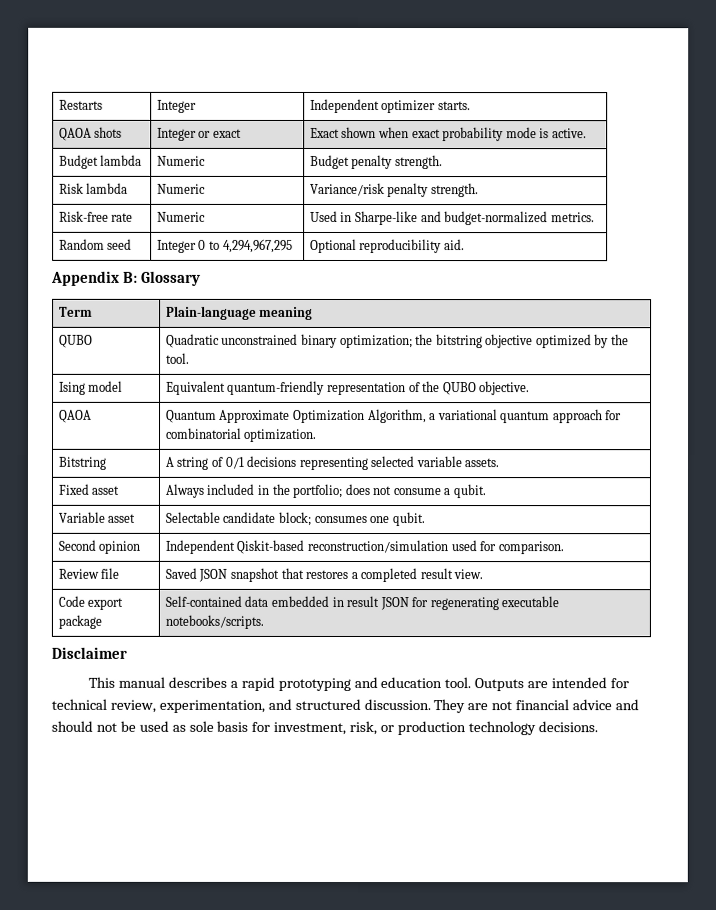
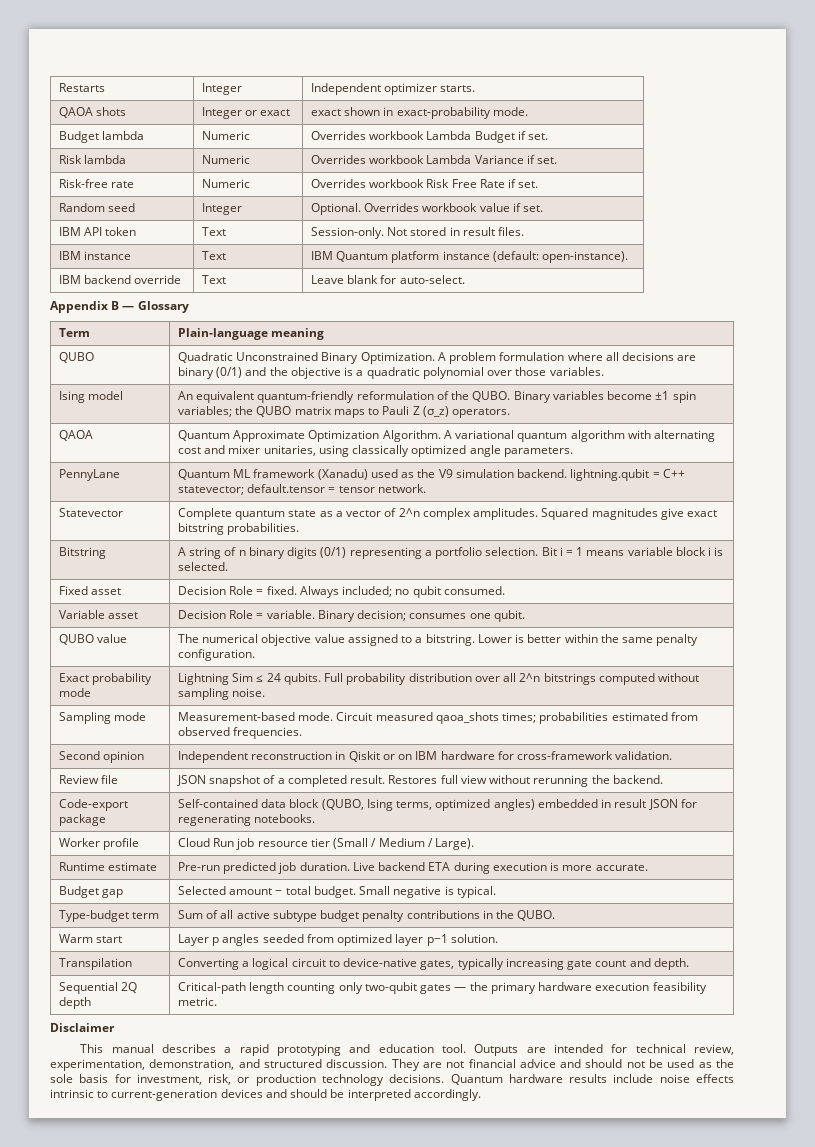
[309,126,587,142] [58,154,143,169] [156,155,206,166] [309,154,443,170] [58,182,129,194] [156,183,206,194] [309,182,479,198] [58,210,134,222] [156,211,206,222] [309,210,595,226] [58,238,133,250] [156,238,293,253] [309,238,465,254] Exact shown when exact probability mode is active. // Budget lambda | Numeric | Budget penalty strength. // Risk lambda | Numeric | Variance/risk penalty strength. // Risk-free rate | Numeric | Used in Sharpe-like and budget-normalized metrics. // Random seed | Integer 0 to 4,294,967,295 | Optional reproducibility aid. -> [310,107,528,119] [58,131,145,143] [201,131,250,140] [310,131,549,143] [58,155,127,164] [201,155,250,164] [310,155,558,164] [58,179,135,188] [201,179,250,188] [310,179,539,188] [58,203,136,212] [201,203,242,215] [310,203,544,215] [58,227,137,236] [201,227,226,236] [310,227,525,239] [58,251,132,260] [201,251,226,260] [310,251,629,263] [58,275,182,284] [201,275,226,284] [310,275,465,284] exact shown in exact-probability mode. // Budget lambda | Numeric | Overrides workbook Lambda Budget if set. // Risk lambda | Numeric | Overrides workbook Lambda Variance if set. // Risk-free rate | Numeric | Overrides workbook Risk Free Rate if set. // Random seed | Integer | Optional. Overrides workbook value if set. // IBM API token | Text | Session-only. Not stored in result files. // IBM instance | Text | IBM Quantum platform instance (default: open-instance). // IBM backend override | Text | Leave blank for auto-select.
[122,271,138,283] B: -> [111,301,135,310] B —
[221,333,629,349] [165,352,190,364] [58,380,124,395] [165,380,531,396] [58,409,92,423] [165,409,623,424] [165,427,318,442] [57,456,106,470] [164,455,500,471] [57,483,120,495] [164,483,486,499] [57,511,136,523] [164,511,425,527] [57,539,141,554] [164,539,564,555] unconstrained binary optimization; the bitstring objective optimized by the tool. // Ising model | Equivalent quantum-friendly representation of the QUBO objective. // QAOA | Quantum Approximate Optimization Algorithm, a variational quantum approach for combinatorial optimization. // Bitstring | A string of 0/1 decisions representing selected variable assets. // Fixed asset | Always included in the portfolio; does not consume a qubit. // Variable asset | Selectable candidate block; consumes one qubit. // Second opinion | Independent Qiskit-based reconstruction/simulation used for comparison. -> [236,352,697,364] [177,367,604,379] [58,391,124,403] [177,391,696,403] [177,406,511,418] [58,430,93,441] [177,430,716,442] [177,445,573,457] [58,469,120,481] [177,469,685,481] [177,484,426,495] [58,508,123,517] [177,508,717,520] [177,523,300,535] [58,547,106,559] [177,547,724,559] [177,562,228,571] [58,586,122,595] [177,586,505,598] [58,610,139,619] [177,610,525,622] [58,634,128,645] [177,634,699,646] [177,649,255,661] [58,673,153,685] [58,688,91,697] [177,673,699,685] [177,688,266,700] [58,712,147,724] [177,712,698,724] [177,727,303,739] [58,751,145,763] [177,751,673,763] Unconstrained Binary Optimization. A problem formulation where all decisions are binary (0/1) and the objective is a quadratic polynomial over those variables. // Ising model | An equivalent quantum-friendly reformulation of the QUBO. Binary variables become ±1 spin variables; the QUBO matrix maps to Pauli Z (σ_z) operators. // QAOA | Quantum Approximate Optimization Algorithm. A variational quantum algorithm with alternating cost and mixer unitaries, using classically optimized angle parameters. // PennyLane | Quantum ML framework (Xanadu) used as the V9 simulation backend. lightning.qubit = C++ statevector; default.tensor = tensor network. // Statevector | Complete quantum state as a vector of 2^n complex amplitudes. Squared magnitudes give exact bitstring probabilities. // Bitstring | A string of n binary digits (0/1) representing a portfolio selection. Bit i = 1 means variable block i is selected. // Fixed asset | Decision Role = fixed. Always included; no qubit consumed. // Variable asset | Decision Role = variable. Binary decision; consumes one qubit. // QUBO value | The numerical objective value assigned to a bitstring. Lower is better within the same penalty configuration. // Exact probability mode | Lightning Sim ≤ 24 qubits. Full probability distribution over all 2^n bitstrings computed without sampling noise. // Sampling mode | Measurement-based mode. Circuit measured qaoa_shots times; probabilities estimated from observed frequencies. // Second opinion | Independent reconstruction in Qiskit or on IBM hardware for cross-framework validation.
[164,567,197,579] Saved -> (119, 779) none
[280,567,484,583] [57,595,124,610] [57,614,102,629] [164,595,269,607] that restores a completed result view. // Code export package | Self-contained data -> [263,775,663,787] [58,799,128,811] [58,814,106,826] [177,799,535,811] of a completed result. Restores full view without rerunning the backend. // Code-export package | Self-contained data block (QUBO, Ising terms, optimized angles)
[501,596,560,608] [164,614,264,629] executable notebooks/scripts. -> [254,814,316,823] [58,838,140,850] [177,838,475,850] [58,862,158,871] [177,862,648,874] [58,886,124,898] [177,886,496,898] [58,910,160,922] [177,910,556,922] [58,934,123,943] [177,934,498,946] [58,958,132,970] [177,958,689,970] [58,982,138,994] [58,997,91,1009] [177,982,707,994] [177,997,217,1006] notebooks. // Worker profile | Cloud Run job resource tier (Small / Medium / Large). // Runtime estimate | Pre-run predicted job duration. Live backend ETA during execution is more accurate. // Budget gap | Selected amount − total budget. Small negative is typical. // Type-budget term | Sum of all active subtype budget penalty contributions in the QUBO. // Warm start | Layer p angles seeded from optimized layer p−1 solution. // Transpilation | Converting a logical circuit to device-native gates, typically increasing gate count and depth. // Sequential 2Q depth | Critical-path length counting only two-qubit gates — the primary hardware execution feasibility metric.
(265, 706) none -> [149,1059,235,1070] demonstration,
(186, 728) none -> [716,1059,734,1068] the
(598, 727) none -> [450,1074,735,1085] [50,1089,481,1101] Quantum hardware results include noise effects intrinsic to current-generation devices and should be interpreted accordingly.

